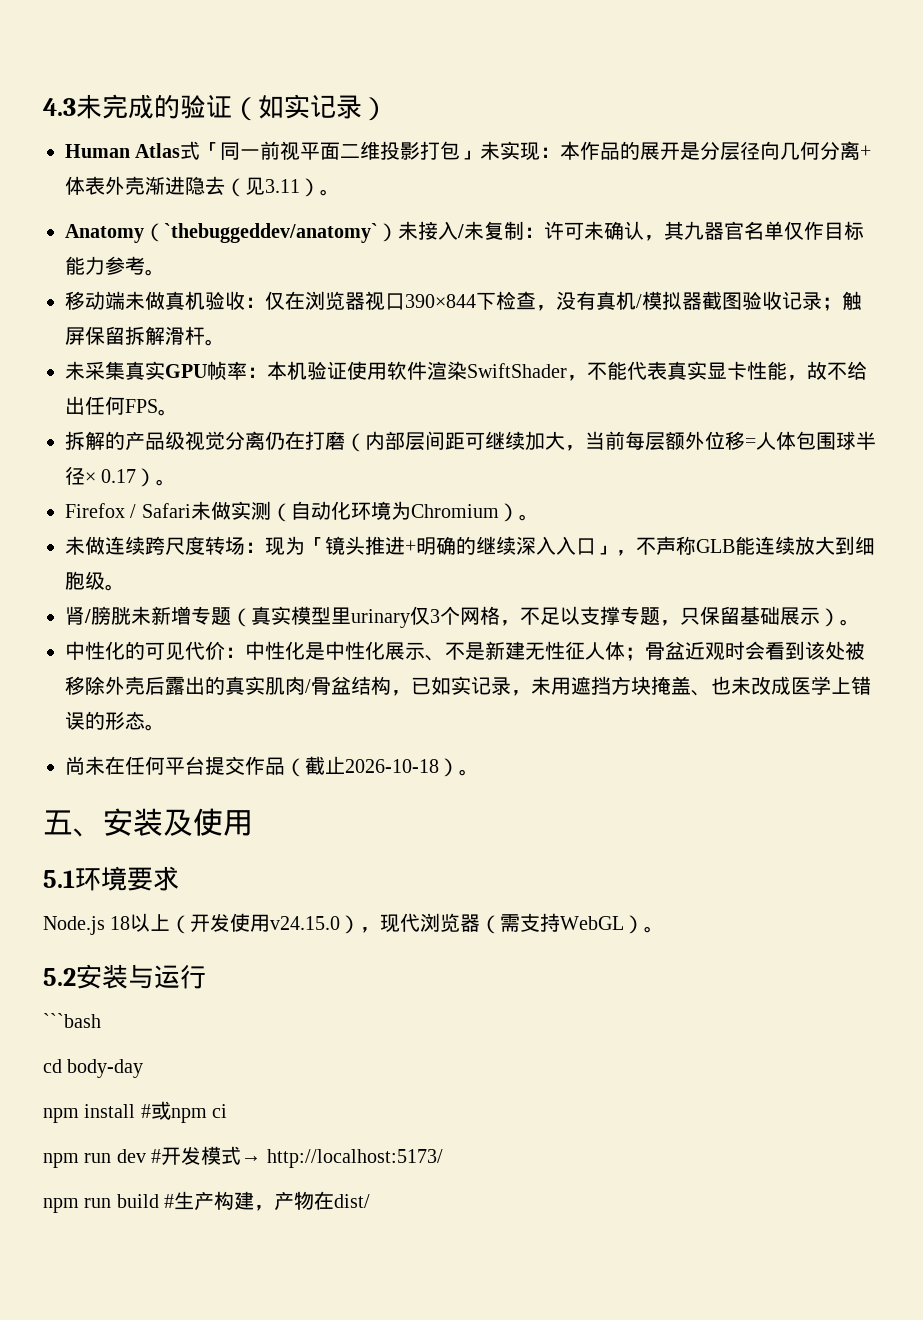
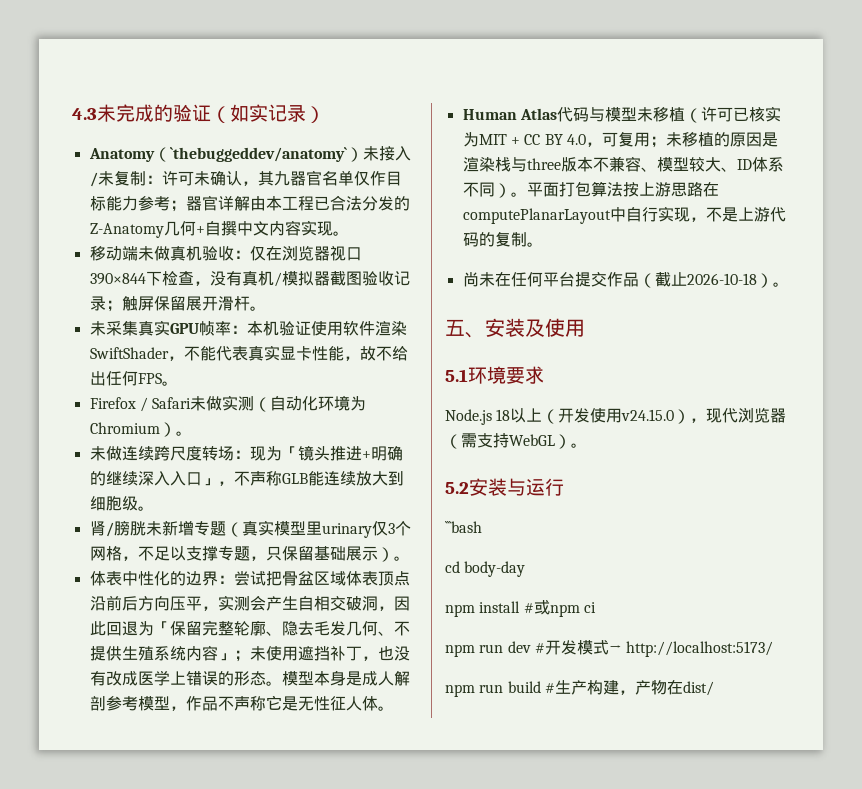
[65,141,872,161] [65,176,340,197] // Human Atlas式「同一前视平面二维投影打包」未实现：本作品的展开是分层径向几何分离+体表外壳渐进隐去（见3.11）。 -> (325, 114) none
(145, 265) none -> [169,195,410,212] [89,220,333,238] ；器官详解由本工程已合法分发的Z-Anatomy几何+自撰中文内容实现
[125,326,165,345] 拆解 -> [185,296,218,311] 展开
[65,431,876,452] [65,466,177,487] // 拆解的产品级视觉分离仍在打磨（内部层间距可继续加大，当前每层额外位移=人体包围球半径× 0.17）。 -> (178, 383) none
(860, 622) none -> [89,571,122,586] 体表
[145,641,865,661] [65,676,751,696] 可见代价：中性化是中性化展示、不是新建无性征人体；骨盆近观时会看到该处被移除外壳后露出的真实肌肉/骨盆结构，已如实记录，未用遮挡方块掩盖、也未 -> [185,571,410,586] [89,595,410,611] [89,620,410,636] [89,645,410,662] [89,671,106,686] 边界：尝试把骨盆区域体表顶点沿前后方向压平，实测会产生自相交破洞，因此回退为「保留完整轮廓、隐去毛发几何、不提供生殖系统内容」；未使用遮挡补丁，也没有
(165, 727) none -> [281,670,410,686] [89,695,394,711] [462,106,781,123] [462,132,778,148] [462,156,784,172] [462,181,719,198] [462,206,786,224] [462,232,543,247] 模型本身是成人解剖参考模型，作品不声称它是无性征人体。 // Human Atlas代码与模型未移植（许可已核实为MIT + CC BY 4.0，可复用；未移植的原因是渲染栈与three版本不兼容、模型较大、ID体系不同）。平面打包算法按上游思路在computePlanarLayout中自行实现，不是上游代码的复制。

